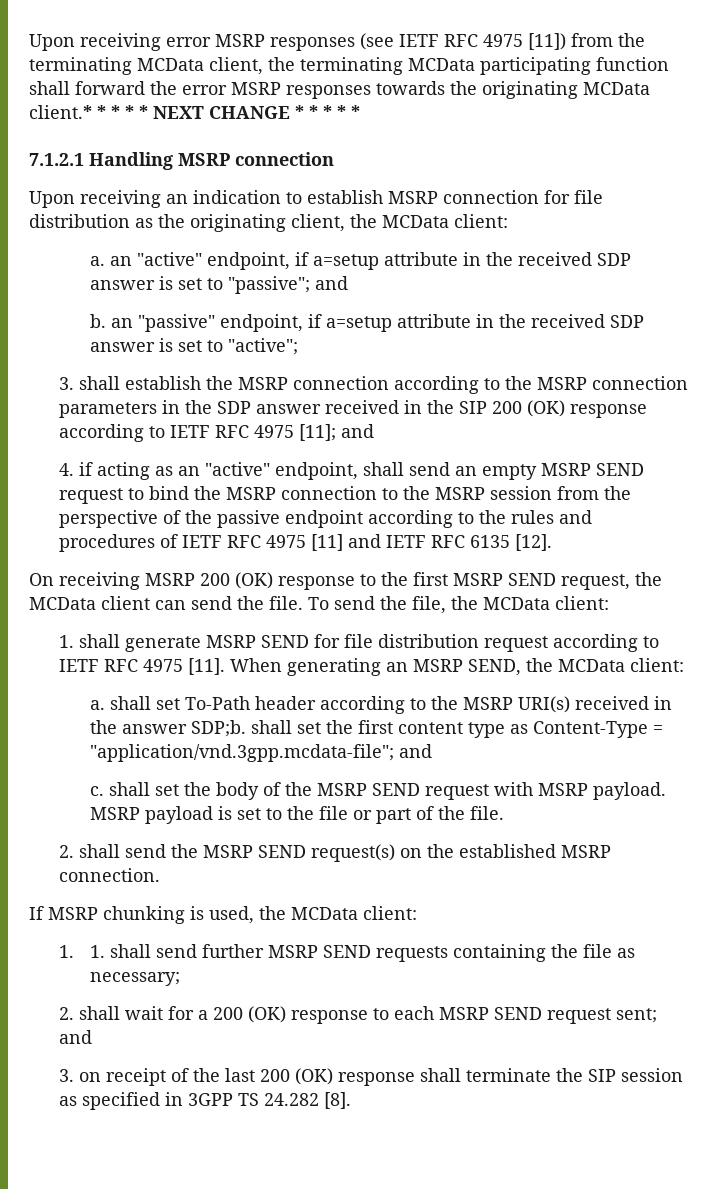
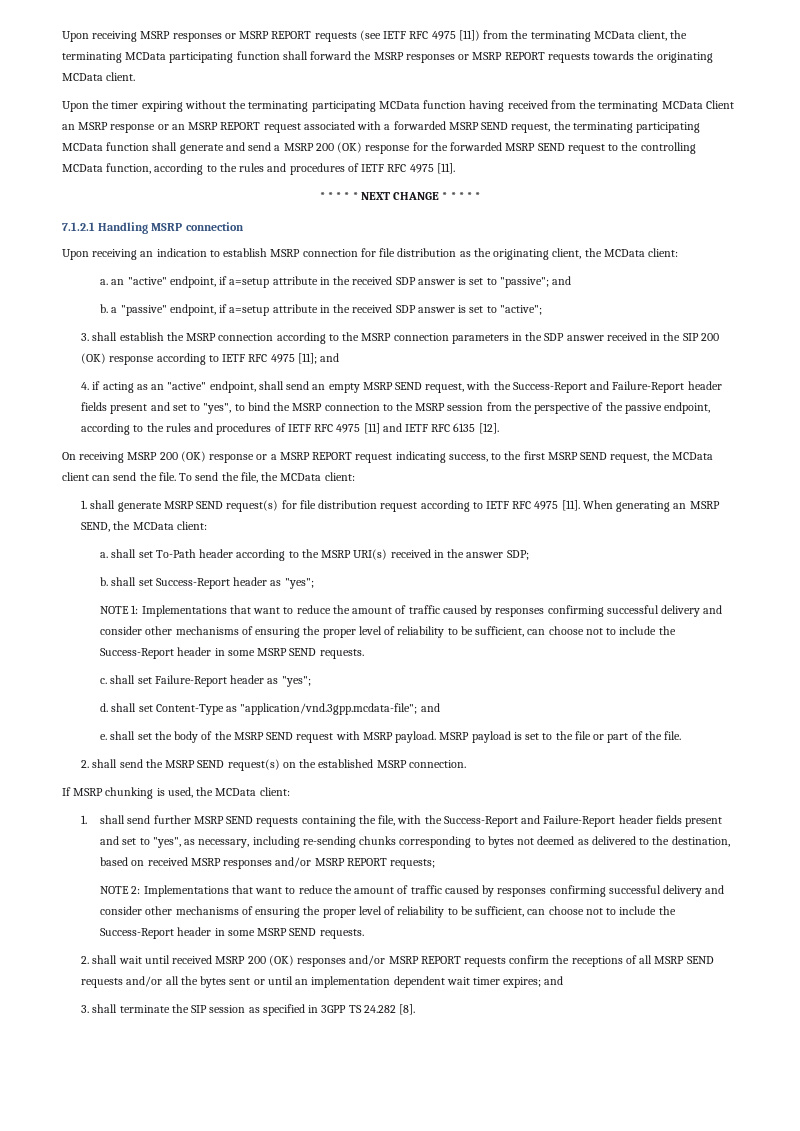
[29,33,355,51] Upon receiving error MSRP responses -> [62,31,357,42] Upon receiving MSRP responses or MSRP REPORT requests
[182,81,650,99] [29,105,92,119] error MSRP responses towards the originating MCData client.* -> [373,51,713,63] [62,72,136,81] [62,100,734,112] [62,121,701,133] [62,142,696,154] [62,163,455,175] [319,192,325,200] MSRP responses or MSRP REPORT requests towards the originating MCData client. // Upon the timer expiring without the terminating participating MCData function having received from the terminating MCData Client an MSRP response or an MSRP REPORT request associated with a forwarded MSRP SEND request, the terminating participating MCData function shall generate and send a MSRP 200 (OK) response for the forwarded MSRP SEND request to the controlling MCData function, according to the rules and procedures of IETF RFC 4975 [11]. // *
[110,318,133,328] an -> [111,307,118,313] a
[59,488,124,504] request -> [425,381,722,393] [81,402,232,414] request, with the Success-Report and Failure-Report header fields present and set to "yes",
[285,510,364,528] endpoint -> [664,402,711,414] endpoint,
(355, 583) none -> [256,451,488,463] or a MSRP REPORT request indicating success,
(310, 641) none -> [226,500,279,512] request(s)
[190,720,663,738] SDP;b. shall set the first content type as Content-Type = -> [506,550,529,560] [100,577,314,589] [100,605,723,617] [100,626,676,638] [100,647,364,659] [100,675,311,687] [100,703,238,715] SDP; // b. shall set Success-Report header as "yes"; // NOTE 1: Implementations that want to reduce the amount of traffic caused by responses confirming successful delivery and consider other mechanisms of ensuring the proper level of reliability to be sufficient, can choose not to include the Success-Report header in some MSRP SEND requests. // c. shall set Failure-Report header as "yes"; // d. shall set Content-Type as
[89,786,104,796] c. -> [100,734,108,740] e.
[89,945,105,958] 1. -> (88, 819) none
[582,944,635,958] [89,972,180,986] [59,1006,658,1024] [59,1030,93,1044] [59,1068,416,1086] file as necessary; // 2. shall wait for a 200 (OK) response to each MSRP SEND request sent; and // 3. on receipt of the last 200 (OK) response -> [378,815,723,827] [100,836,730,848] [100,857,436,869] [100,885,725,897] [100,906,676,918] [100,927,364,939] [81,955,714,967] [81,976,564,988] [81,1005,90,1013] file, with the Success-Report and Failure-Report header fields present and set to "yes", as necessary, including re-sending chunks corresponding to bytes not deemed as delivered to the destination, based on received MSRP responses and/or MSRP REPORT requests; // NOTE 2: Implementations that want to reduce the amount of traffic caused by responses confirming successful delivery and consider other mechanisms of ensuring the proper level of reliability to be sufficient, can choose not to include the Success-Report header in some MSRP SEND requests. // 2. shall wait until received MSRP 200 (OK) responses and/or MSRP REPORT requests confirm the receptions of all MSRP SEND requests and/or all the bytes sent or until an implementation dependent wait timer expires; and // 3.

